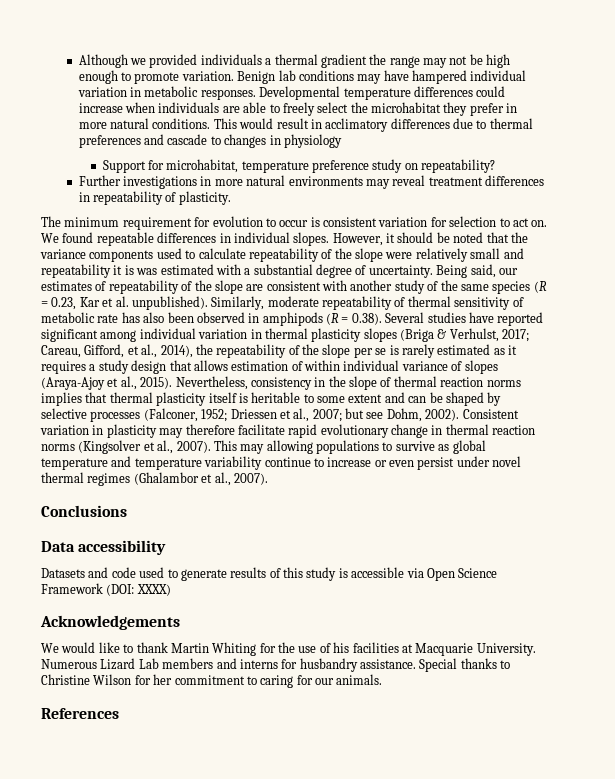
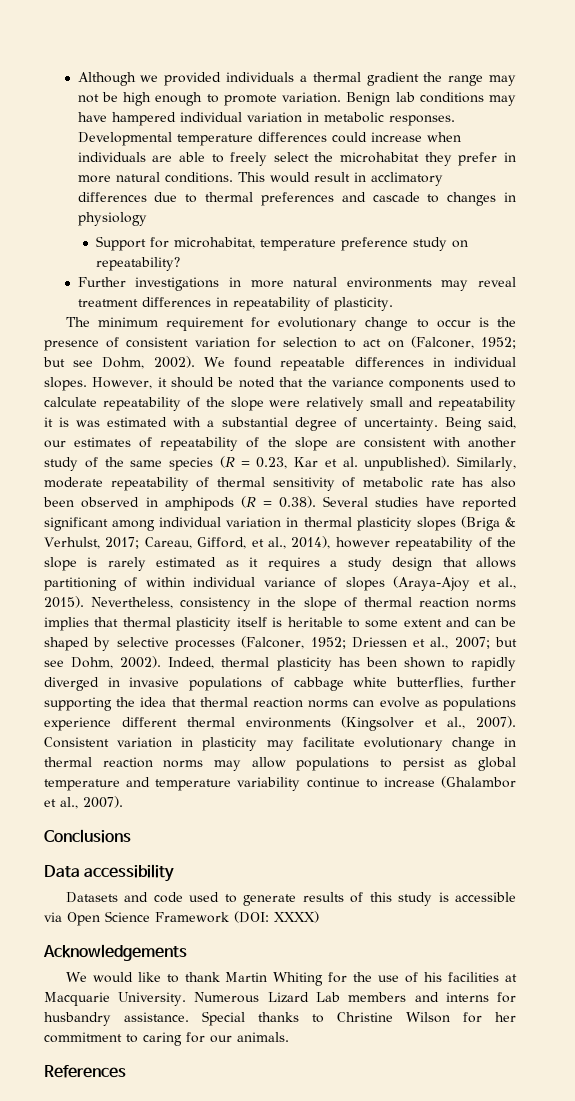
[212,216,263,227] evolution -> [278,317,409,331] evolutionary change
(320, 222) none -> [496,317,516,327] [44,337,120,351] the presence of
[531,220,548,227] on. -> [387,336,516,349] [43,356,195,369] on (Falconer, 1952; but see Dohm, 2002).
[195,344,387,358] the repeatability of the slope per se -> [335,537,517,551] [44,557,77,571] however repeatability of the slope
[231,361,289,371] estimation -> [44,577,117,591] partitioning
(460, 415) none -> [168,657,517,671] [44,677,516,691] [44,697,516,711] [44,716,516,731] Indeed, thermal plasticity has been shown to rapidly diverged in invasive populations of cabbage white butterflies, further supporting the idea that thermal reaction norms can evolve as populations experience different thermal environments (Kingsolver et al., 2007).
[185,424,318,438] therefore facilitate rapid -> [302,737,355,747] facilitate
[78,440,313,454] (Kingsolver et al., 2007). This may allowing -> [214,757,286,771] may allow
[395,441,435,451] survive -> [402,757,445,771] persist
[374,456,522,470] [41,472,131,486] or even persist under novel thermal regimes -> (435, 782) none

